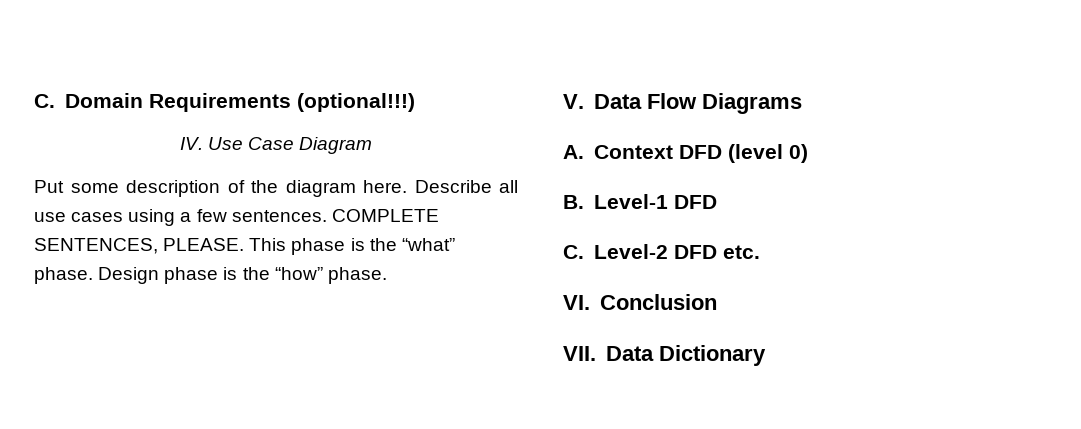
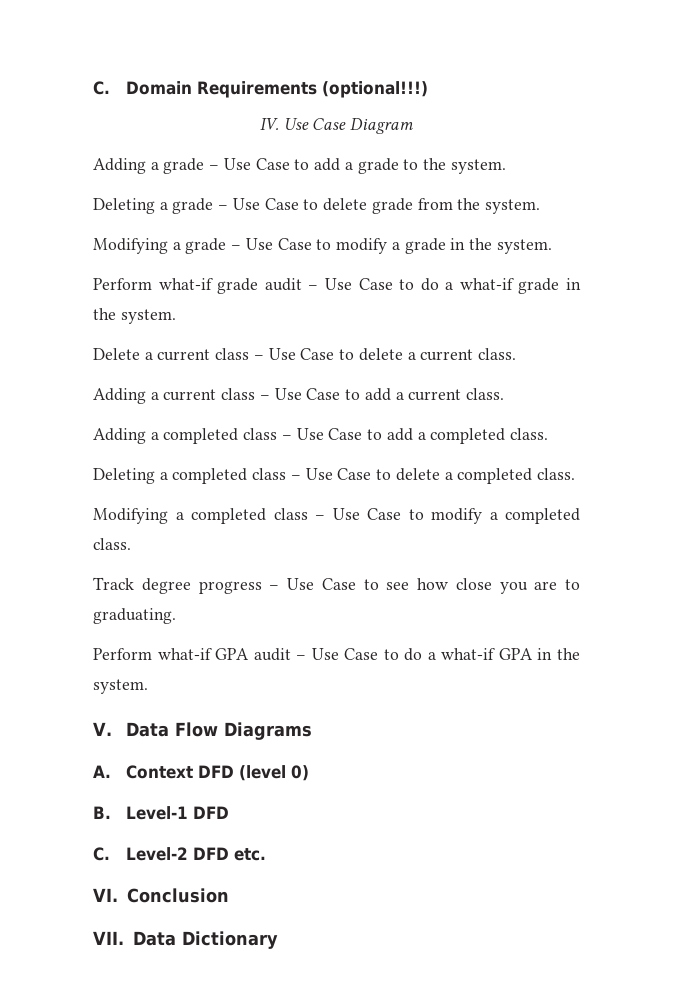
[34,180,518,197] [34,209,439,226] [34,238,455,255] [34,267,387,284] Put some description of the diagram here. Describe all use cases using a few sentences. COMPLETE SENTENCES, PLEASE. This phase is the “what” phase. Design phase is the “how” phase. -> [93,158,506,174] [93,198,540,214] [93,238,552,254] [93,278,581,294] [93,308,176,324] [93,348,516,361] [93,388,504,404] [93,428,548,444] [93,468,575,484] [93,508,580,524] [93,538,131,550] [93,577,580,594] [93,608,176,624] [93,648,581,661] [93,679,148,694] Adding a grade – Use Case to add a grade to the system. // Deleting a grade – Use Case to delete grade from the system. // Modifying a grade – Use Case to modify a grade in the system. // Perform what-if grade audit – Use Case to do a what-if grade in the system. // Delete a current class – Use Case to delete a current class. // Adding a current class – Use Case to add a current class. // Adding a completed class – Use Case to add a completed class. // Deleting a completed class – Use Case to delete a completed class. // Modifying a completed class – Use Case to modify a completed class. // Track degree progress – Use Case to see how close you are to graduating. // Perform what-if GPA audit – Use Case to do a what-if GPA in the system.

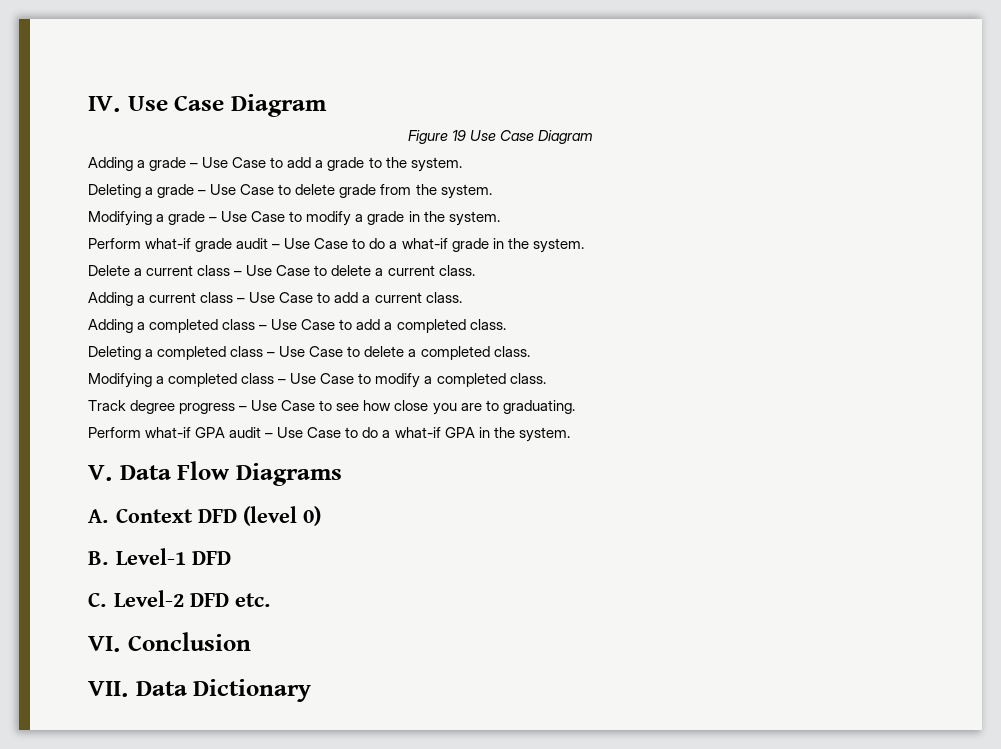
[93,81,429,98] [259,118,279,130] C. Domain Requirements (optional!!!) // IV. -> [88,94,327,117] [407,130,466,144] IV. Use Case Diagram // Figure 19

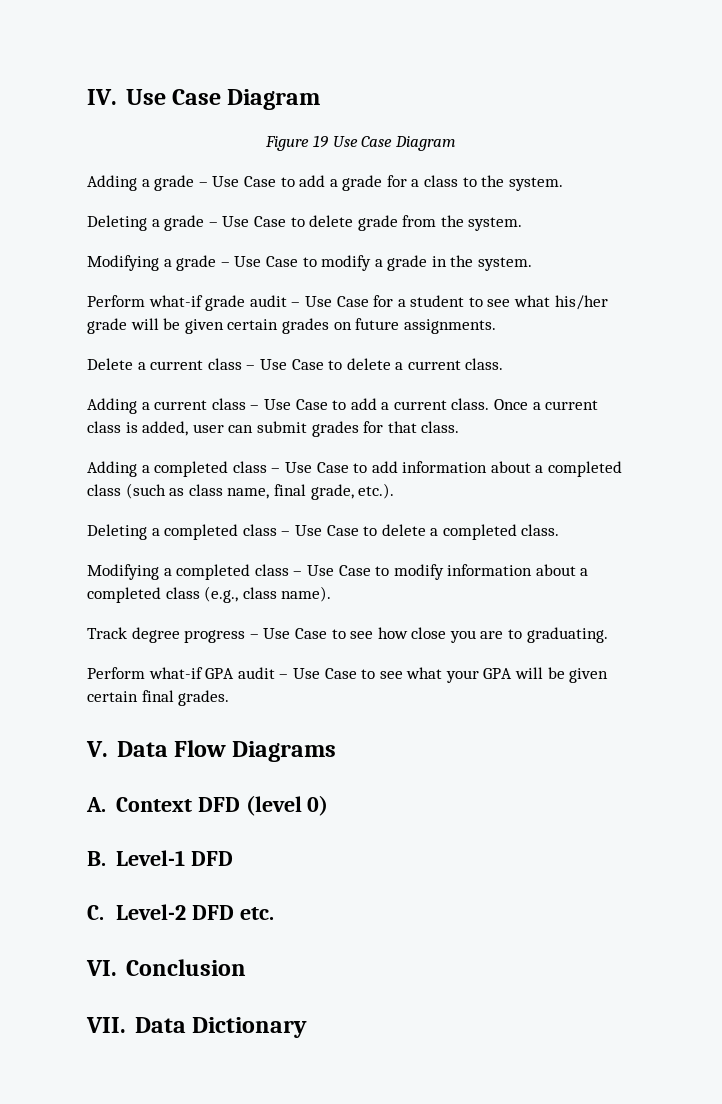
(365, 164) none -> [386,175,459,187] for a class
[352,238,584,253] to do a what-if grade in the system. -> [373,295,608,310] [87,318,496,334] for a student to see what his/her grade will be given certain grades on future assignments.
(462, 297) none -> [494,399,599,410] [87,421,460,437] Once a current class is added, user can submit grades for that class.
[384,319,506,333] a completed class. -> [402,461,623,477] [87,483,395,500] information about a completed class (such as class name, final grade, etc.).
[424,373,546,387] a completed class. -> [447,564,589,576] [87,586,332,603] information about a completed class (e.g., class name).
[362,427,570,442] do a what-if GPA in the system. -> [379,667,609,683] [87,690,230,706] see what your GPA will be given certain final grades.

